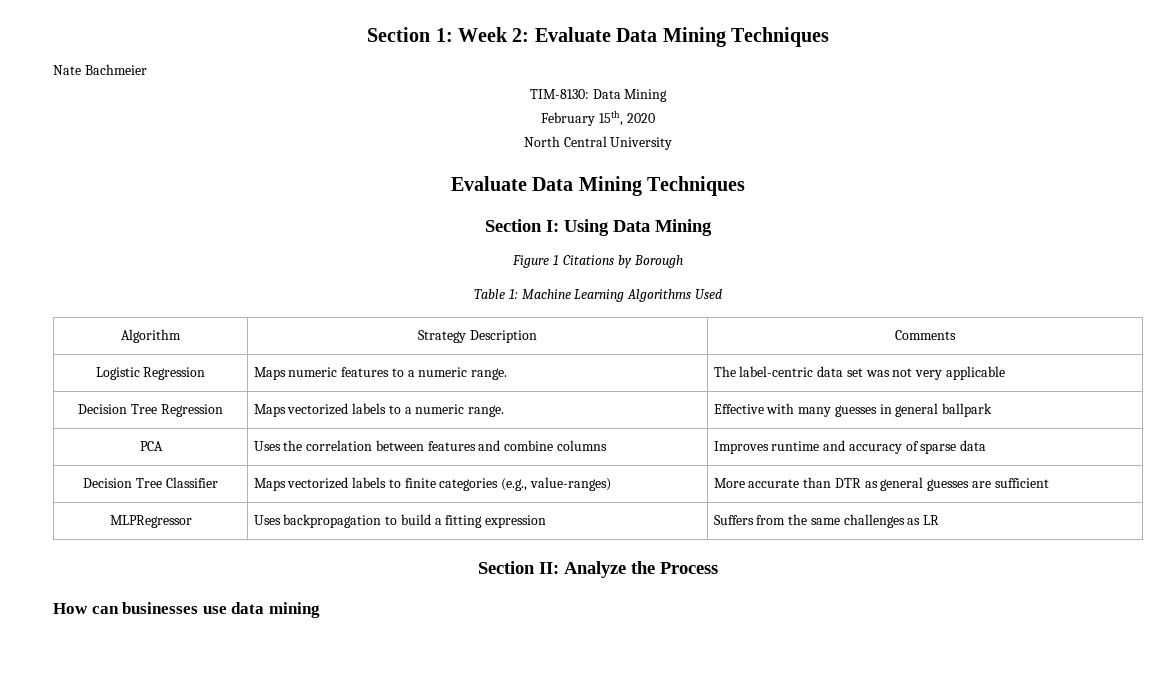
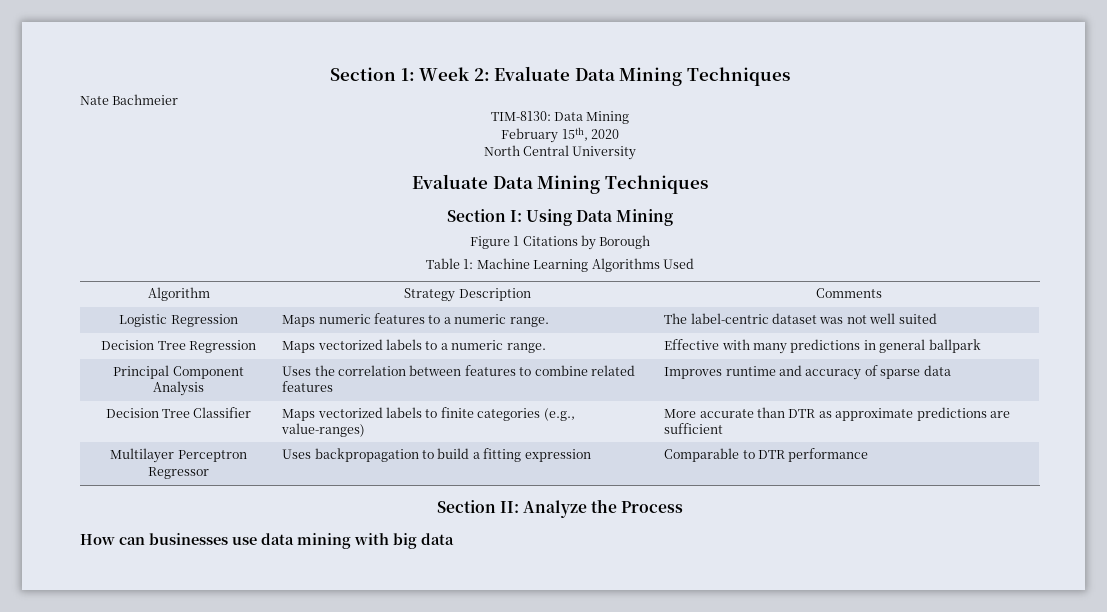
[817,366,1006,380] data set was not very applicable -> [772,313,937,324] dataset was not well suited
[834,405,877,417] guesses -> [790,339,861,353] predictions
[139,441,163,451] PCA -> [113,365,244,379] [153,381,204,396] Principal Component Analysis
[478,440,608,451] and combine columns -> [519,365,635,376] [282,381,334,392] to combine related features
[880,477,970,491] general guesses -> [835,407,987,421] approximate predictions
[109,515,192,528] MLPRegressor -> [110,448,247,463] [148,467,209,479] Multilayer Perceptron Regressor
[713,514,940,528] Suffers from the same challenges as LR -> [664,448,869,462] Comparable to DTR performance
(320, 610) none -> [354,533,454,549] with big data

